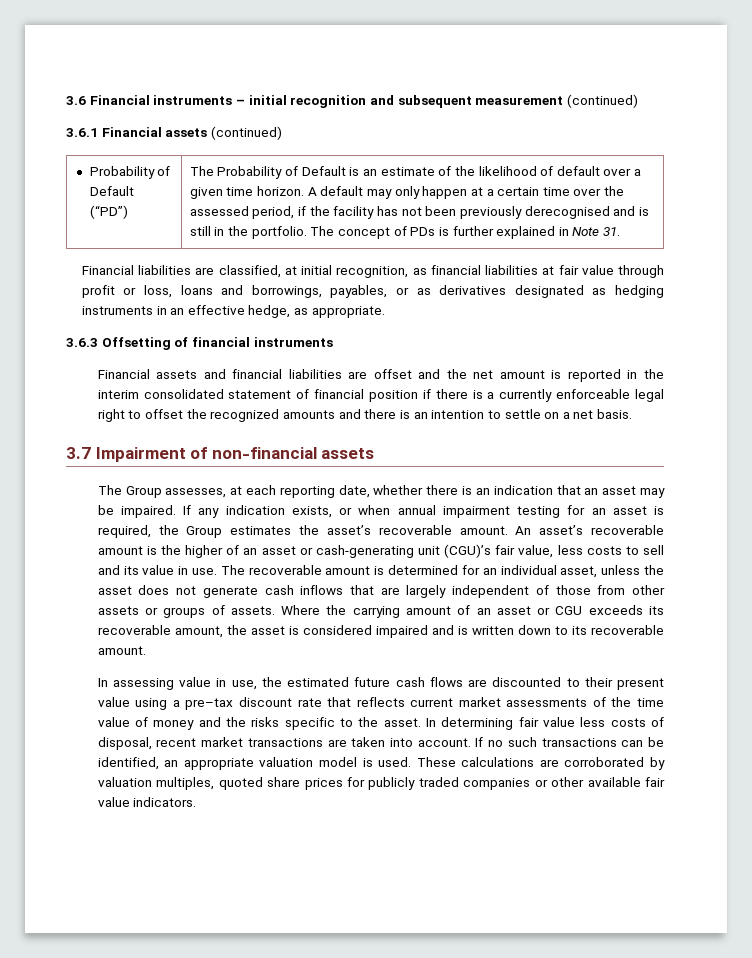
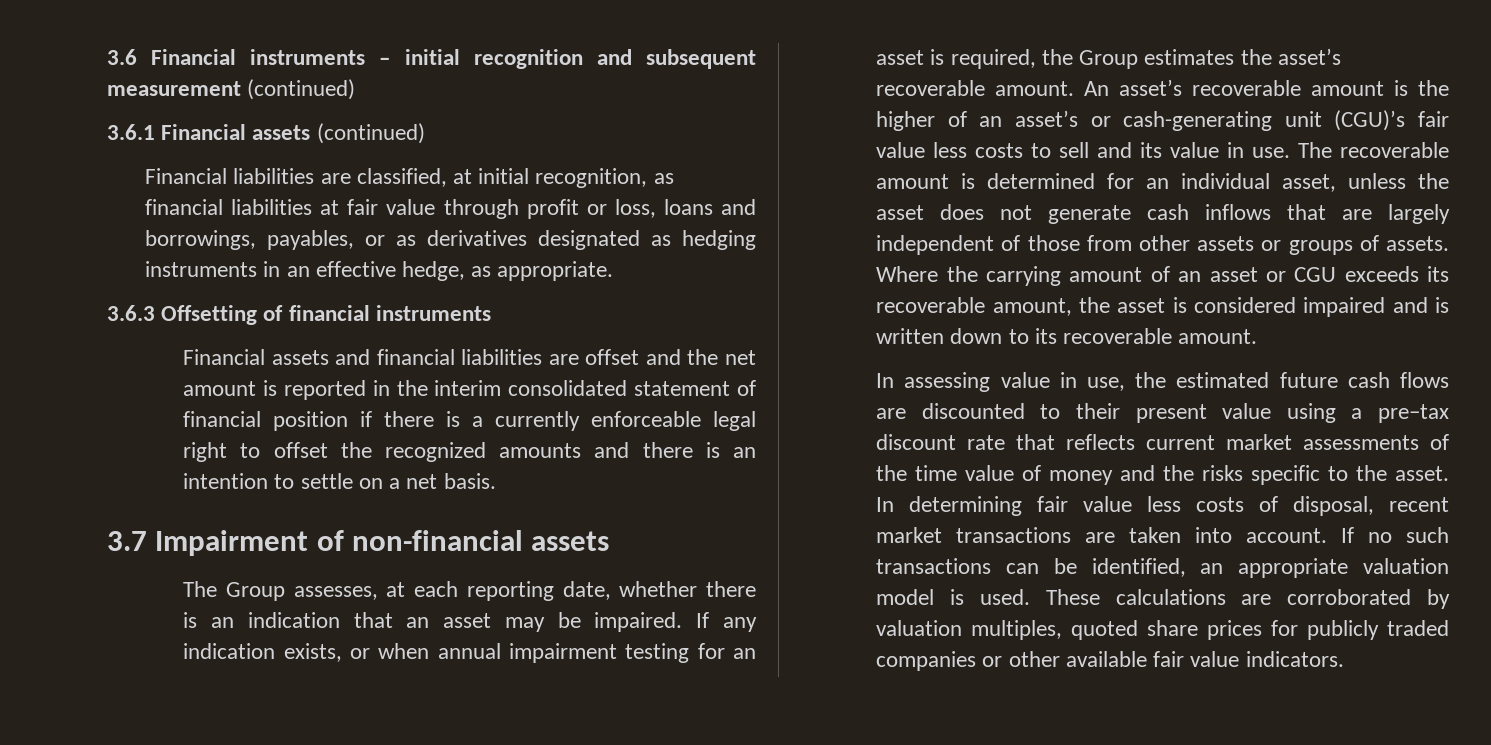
[89,166,171,179] [89,186,134,196] [89,205,128,219] [189,166,642,179] [189,186,625,199] [189,206,649,219] [189,226,621,239] // Probability of Default (“PD”) | The Probability of Default is an estimate of the likelihood of default over a given time horizon. A default may only happen at a certain time over the assessed period, if the facility has not been previously derecognised and is still in the portfolio. The concept of PDs is further explained in Note 31. -> (425, 133) none
[261,546,296,555] asset -> [1015,110,1079,127] asset’s
[518,545,554,558] value, -> [876,142,926,158] value

